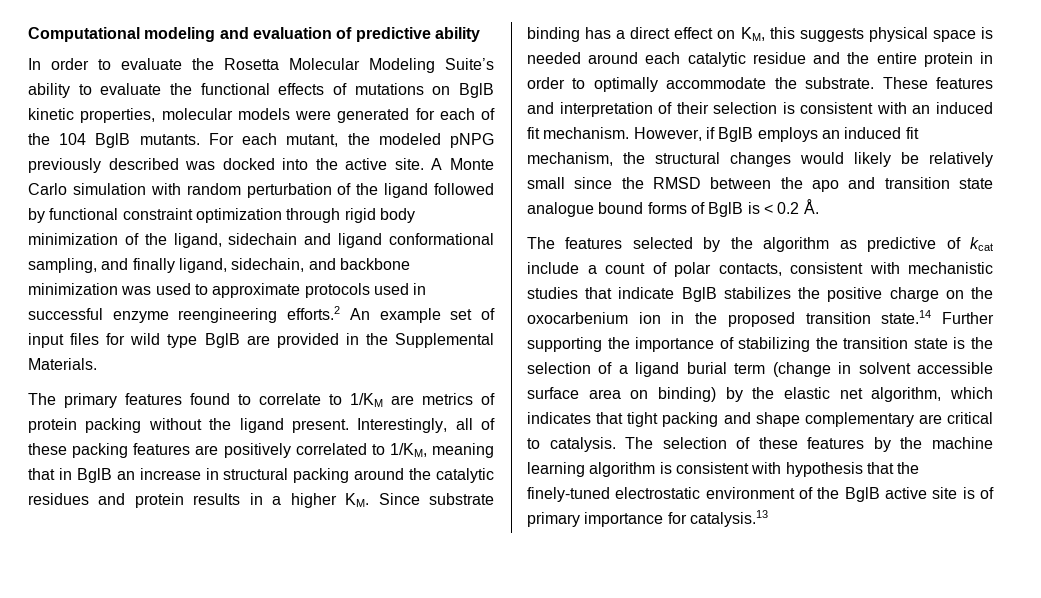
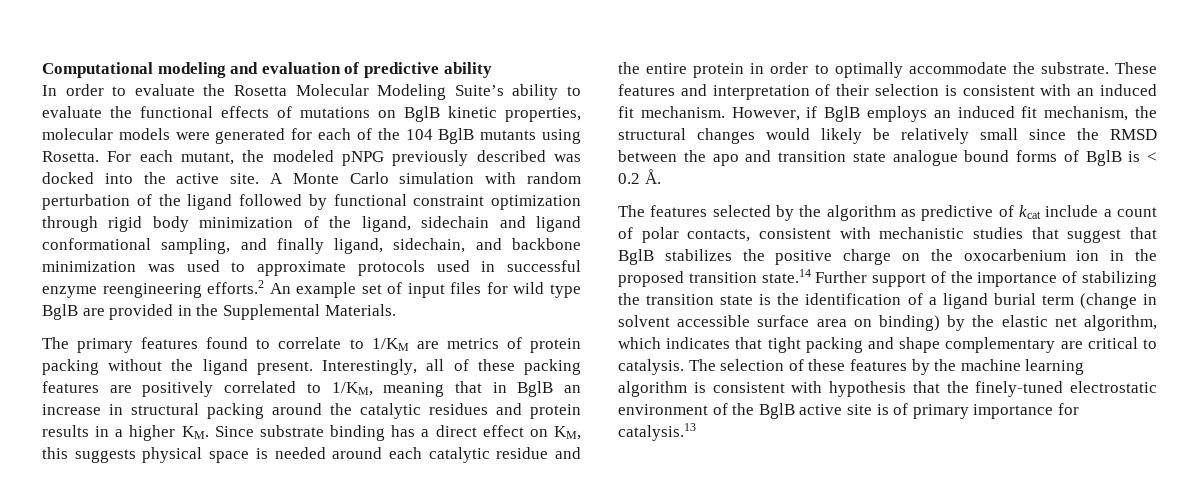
[139,134,200,145] mutants. -> [480,129,581,144] [42,151,99,162] mutants using Rosetta.
[618,287,675,299] indicate -> [1067,227,1157,243] suggest that
[527,337,602,352] supporting -> [872,271,946,287] support of
[527,362,591,374] selection -> [805,293,902,305] identification

